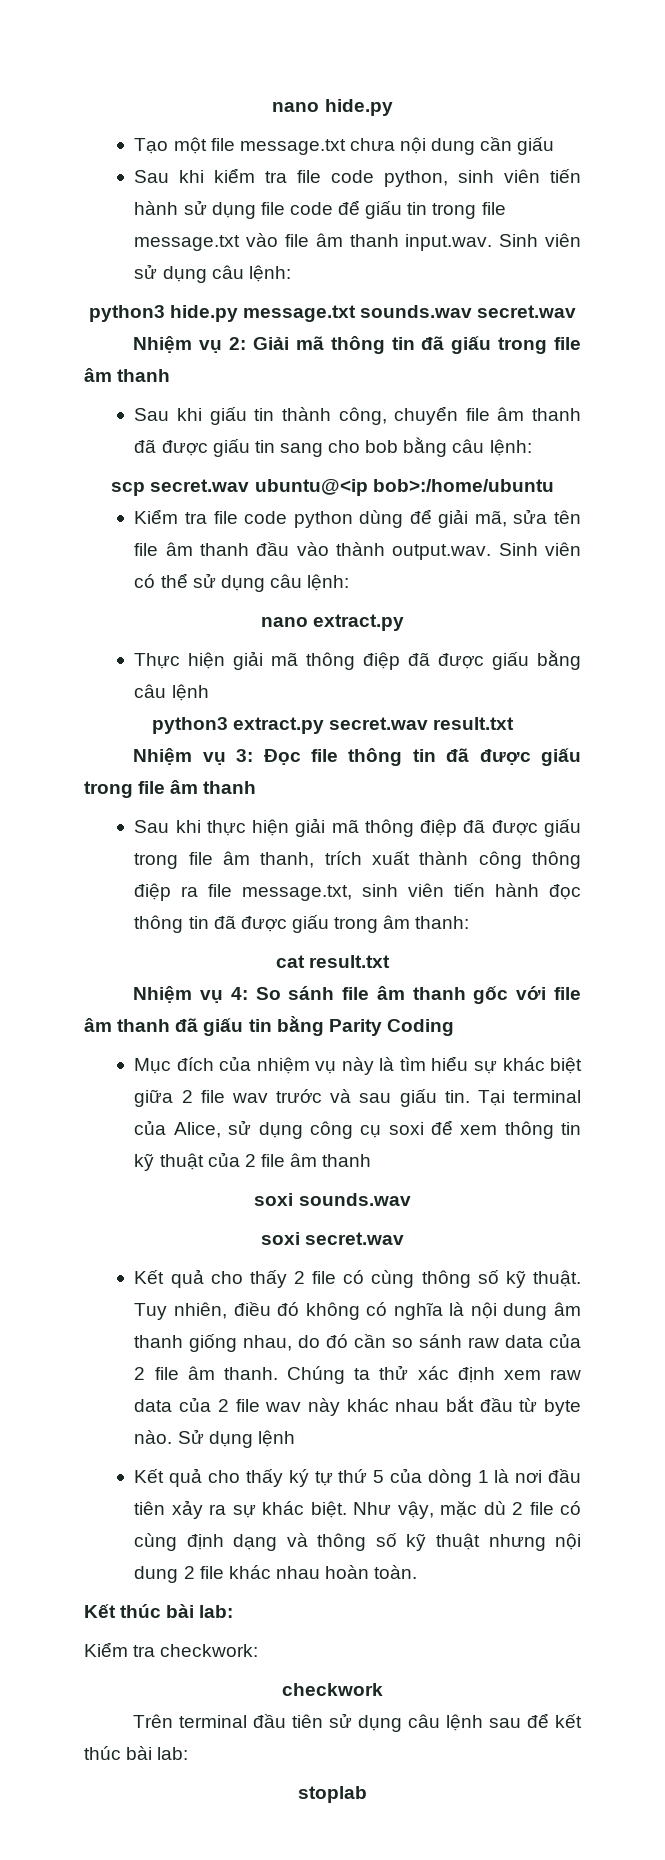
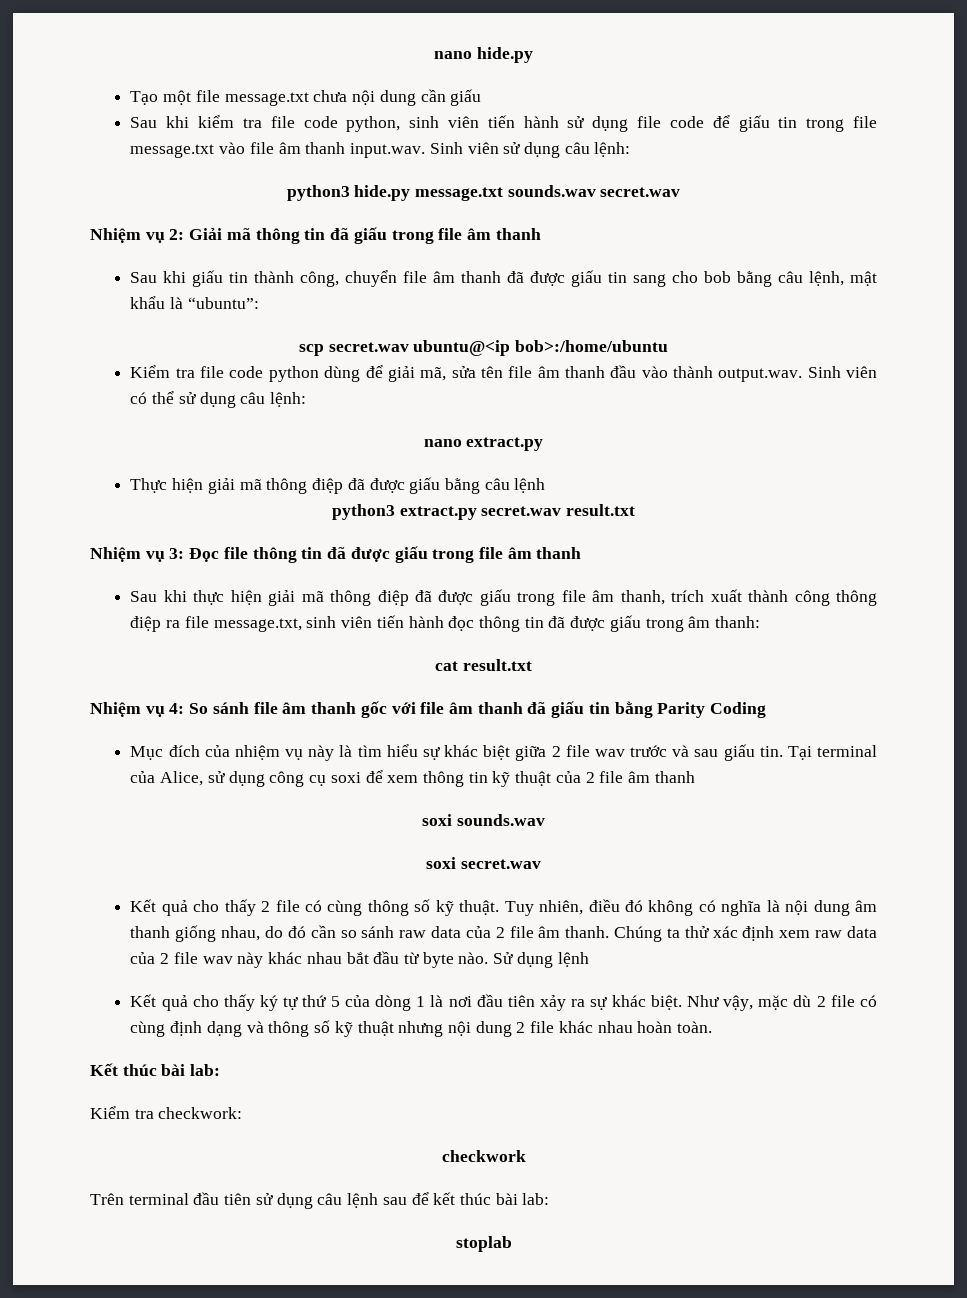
[489,439,532,456] lệnh: -> [809,271,878,286] [130,296,259,309] lệnh, mật khẩu là “ubuntu”:

